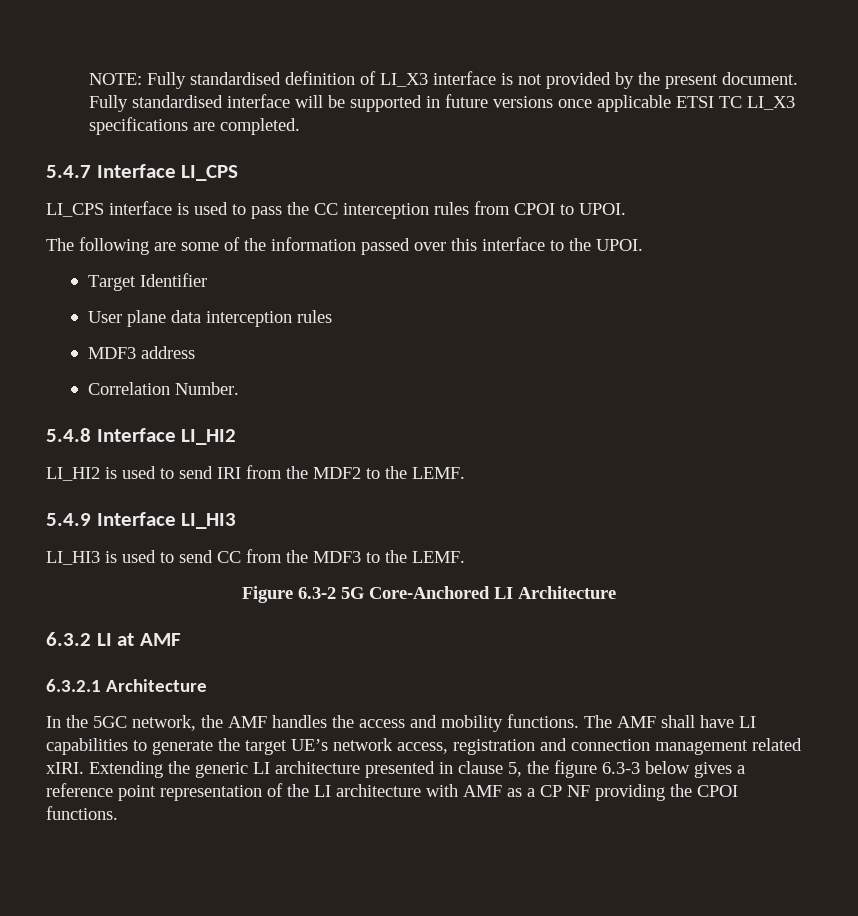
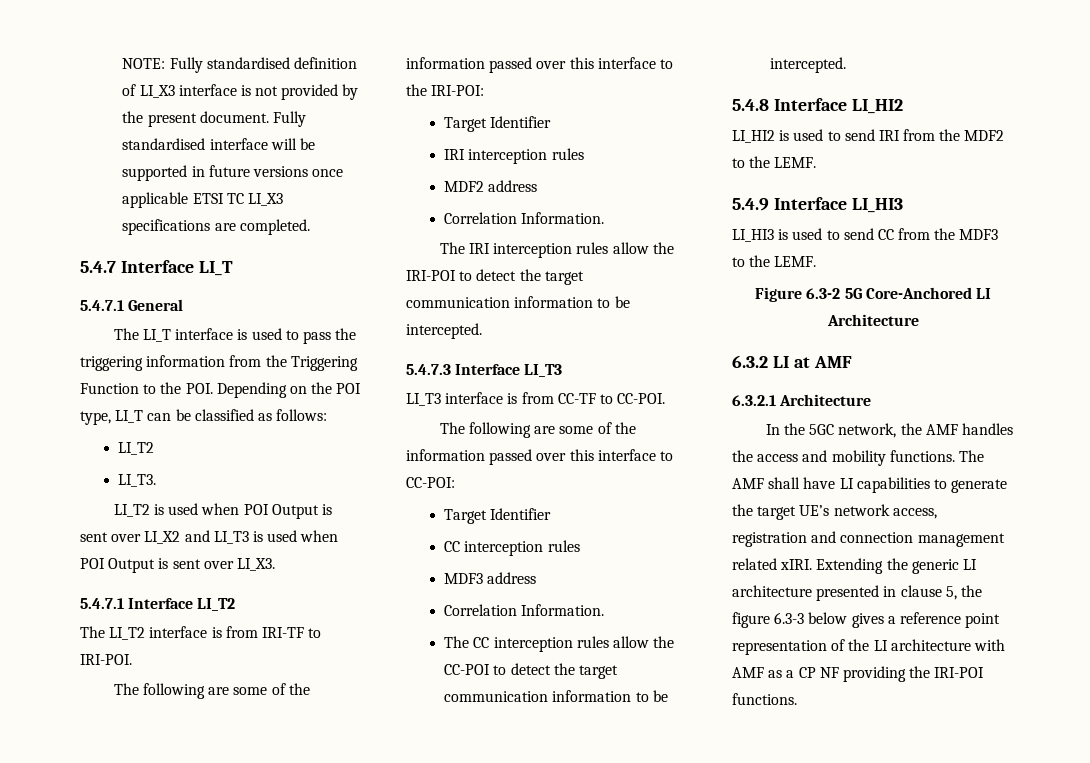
[181,165,239,181] [46,203,104,217] LI_CPS // LI_CPS -> [198,261,233,276] [80,299,184,311] [113,328,172,342] LI_T // 5.4.7.1 General // The LI_T
[314,201,626,219] CC interception rules from CPOI to UPOI. -> [80,355,358,371] [80,382,362,398] [80,409,328,425] [118,442,155,455] [118,474,157,487] [113,503,332,519] [80,530,339,544] [80,558,275,573] [80,598,236,611] [80,626,322,640] [80,654,132,665] triggering information from the Triggering Function to the POI. Depending on the POI type, LI_T can be classified as follows: // LI_T2 // LI_T3. // LI_T2 is used when POI Output is sent over LI_X2 and LI_T3 is used when POI Output is sent over LI_X3. // 5.4.7.1 Interface LI_T2 // The LI_T2 interface is from IRI-TF to IRI-POI.
[596,239,643,251] [87,273,207,291] [87,310,201,327] UPOI. // Target Identifier // User plane data -> [431,85,485,96] [444,116,552,132] [444,148,584,164] [444,180,538,192] [444,212,605,224] [439,242,674,258] [406,269,584,285] [406,296,630,308] [406,323,482,339] [406,364,563,377] [406,392,666,406] [439,422,636,438] [406,449,673,465] [406,477,455,488] [444,508,552,524] [444,541,461,552] IRI-POI: // Target Identifier // IRI interception rules // MDF2 address // Correlation Information. // The IRI interception rules allow the IRI-POI to detect the target communication information to be intercepted. // 5.4.7.3 Interface LI_T3 // LI_T3 interface is from CC-TF to CC-POI. // The following are some of the information passed over this interface to CC-POI: // Target Identifier // CC
[174,382,239,395] Number. -> [521,604,605,616] [444,636,675,652] [444,663,618,679] [444,690,668,702] [770,57,847,73] Information. // The CC interception rules allow the CC-POI to detect the target communication information to be intercepted.
[697,785,738,797] CPOI -> [934,667,985,678] IRI-POI

